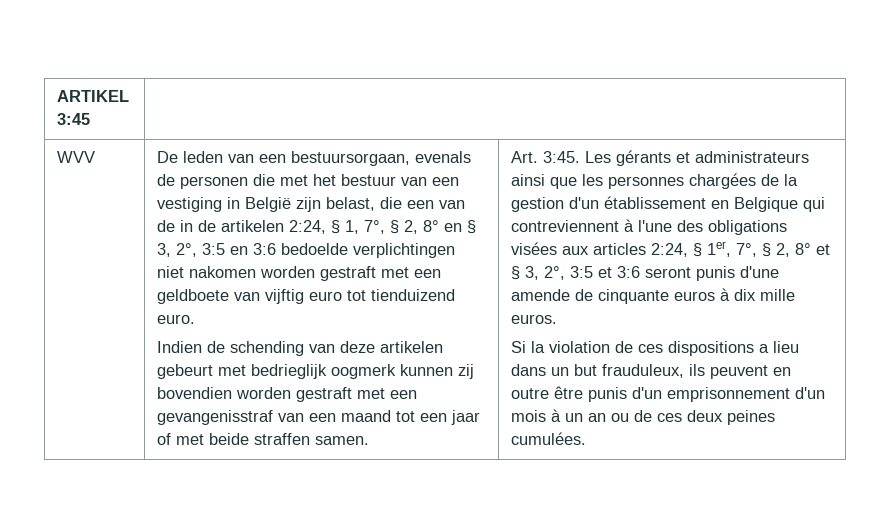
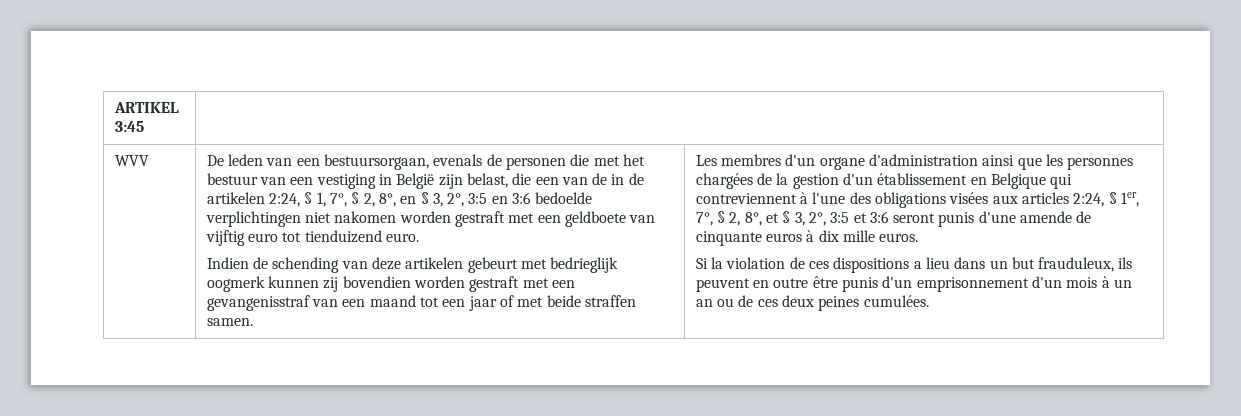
[422,220,439,232] 8° -> [378,193,396,207] 8°,
[510,150,809,166] Art. 3:45. Les gérants et administrateurs -> [695,154,978,170] Les membres d'un organe d'administration
[794,243,811,255] 8° -> [744,212,762,226] 8°,

